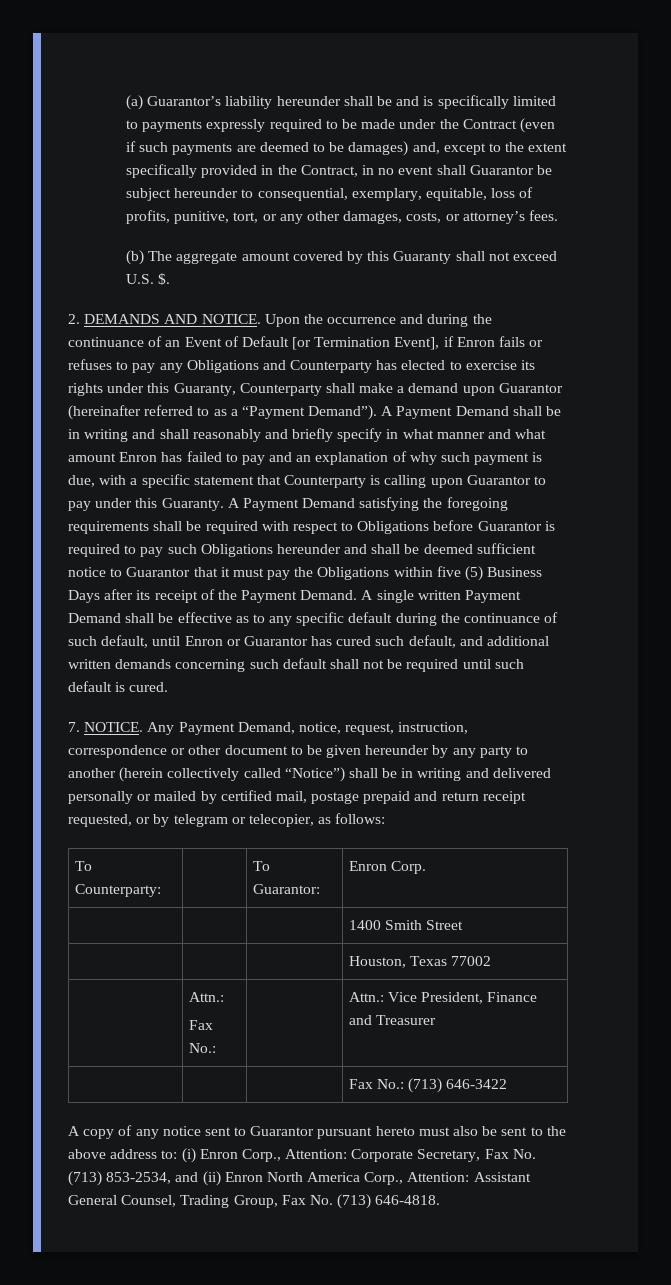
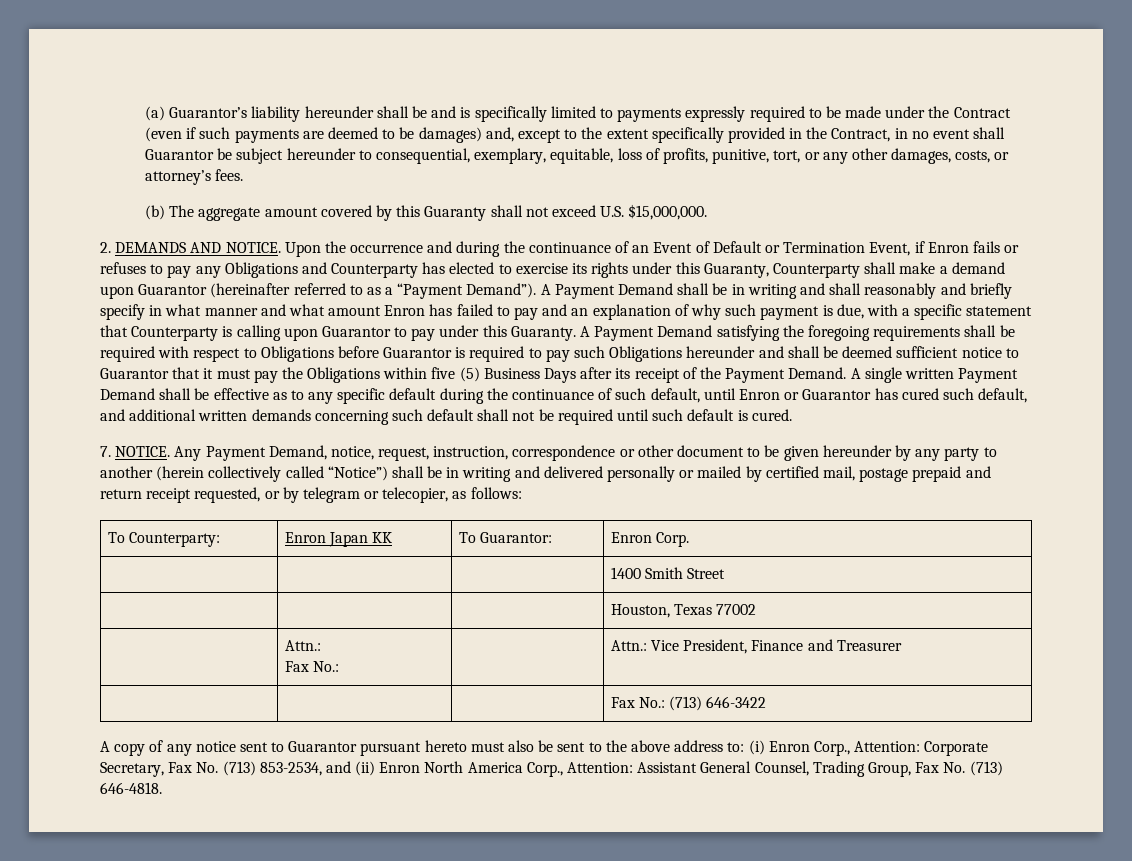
[158,273,171,285] $. -> [628,204,708,220] $15,000,000.
[292,337,440,350] [or Termination Event], -> [764,242,911,256] or Termination Event,
(161, 890) none -> [284,532,393,547] Enron Japan KK

